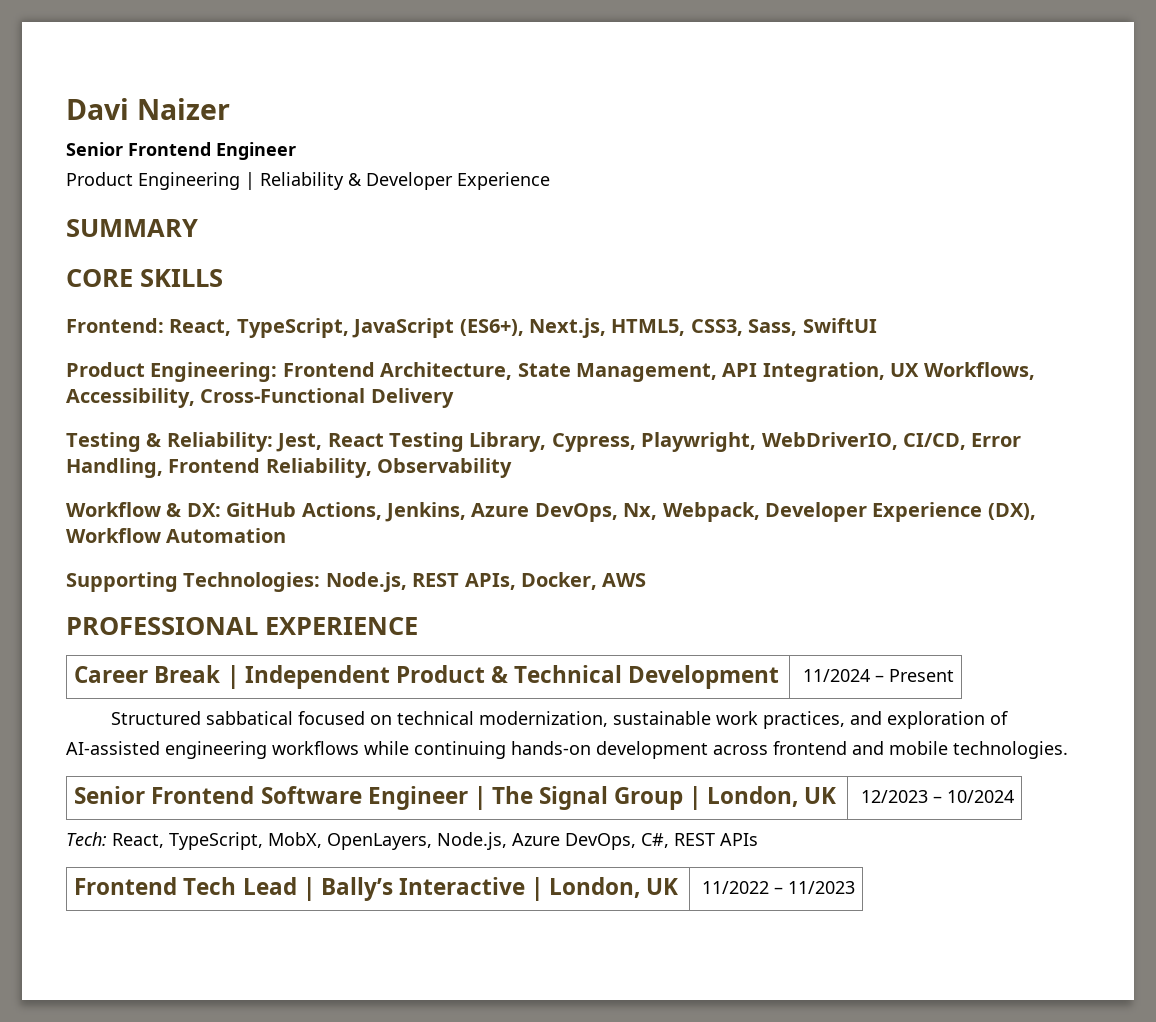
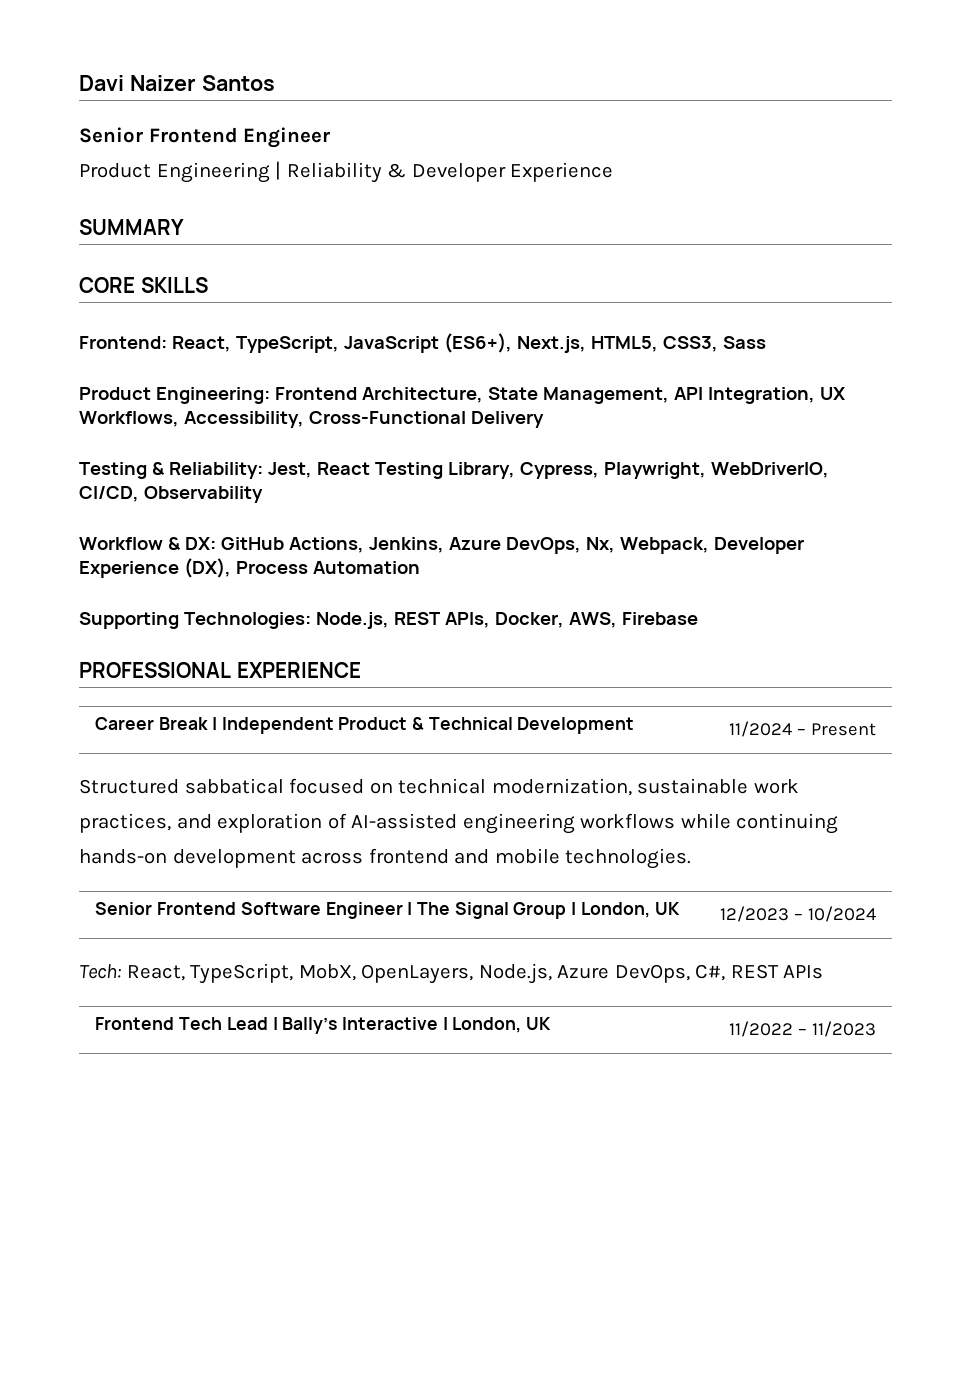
(230, 109) none -> [201,75,275,91] Santos
[748,318,877,336] Sass, SwiftUI -> [722,336,766,349] Sass
[971,433,1022,447] [66,458,372,478] Error Handling, Frontend Reliability, -> (139, 494) none
[66,528,161,543] Workflow -> [235,561,308,574] Process
[602,573,647,587] AWS -> [568,612,698,628] AWS, Firebase

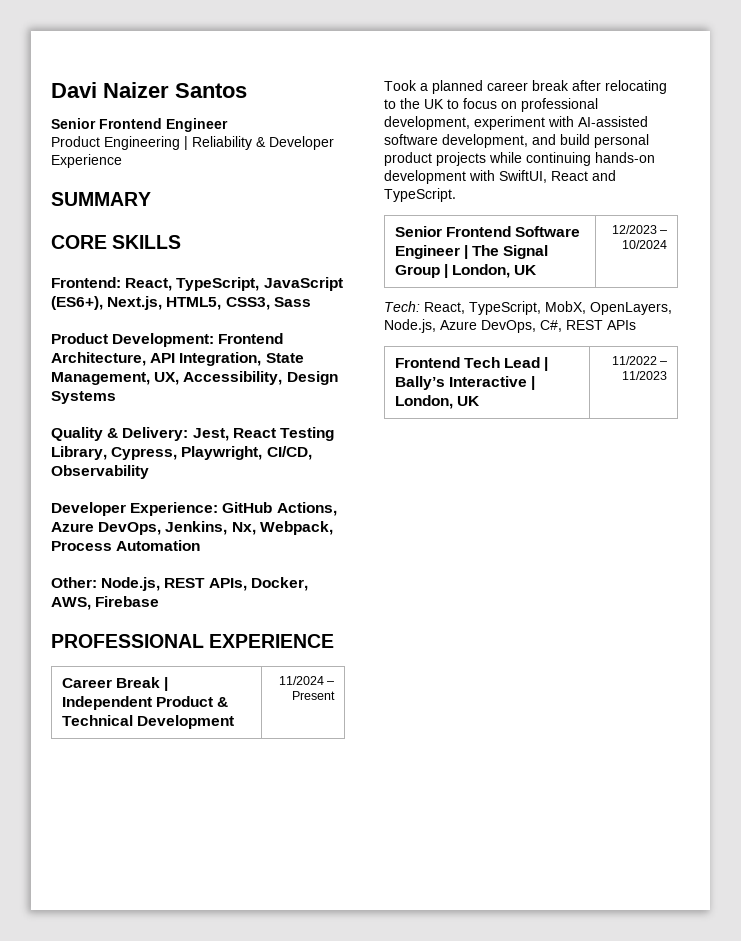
[155,387,270,404] Engineering: -> [112,333,215,347] Development:
[487,387,845,404] [79,411,544,428] [79,462,263,479] State Management, API Integration, UX Workflows, Accessibility, Cross-Functional Delivery // Testing & Reliability: -> [150,352,304,366] [51,371,338,385] [51,391,116,404] [51,427,189,441] API Integration, State Management, UX, Accessibility, Design Systems // Quality & Delivery:
[710,462,829,478] WebDriverIO, -> (263, 453) none
[79,537,216,550] Workflow & DX: -> [51,502,219,516] Developer Experience:
[368,537,581,554] Jenkins, Azure DevOps, -> [51,521,228,535] Azure DevOps, Jenkins,
[713,537,804,554] [79,558,231,578] Developer Experience (DX), -> (333, 528) none
[79,612,311,629] Supporting Technologies: -> [51,577,97,588] Other:
[79,778,799,796] [79,813,839,834] [79,848,692,869] Structured sabbatical focused on technical modernization, sustainable work practices, and exploration of AI-assisted engineering workflows while continuing hands-on development across frontend and mobile technologies. -> [384,80,667,94] [384,98,598,112] [384,116,648,130] [384,134,649,148] [384,152,655,166] [384,170,616,184] [384,188,456,202] Took a planned career break after relocating to the UK to focus on professional development, experiment with AI-assisted software development, and build personal product projects while continuing hands-on development with SwiftUI, React and TypeScript.

